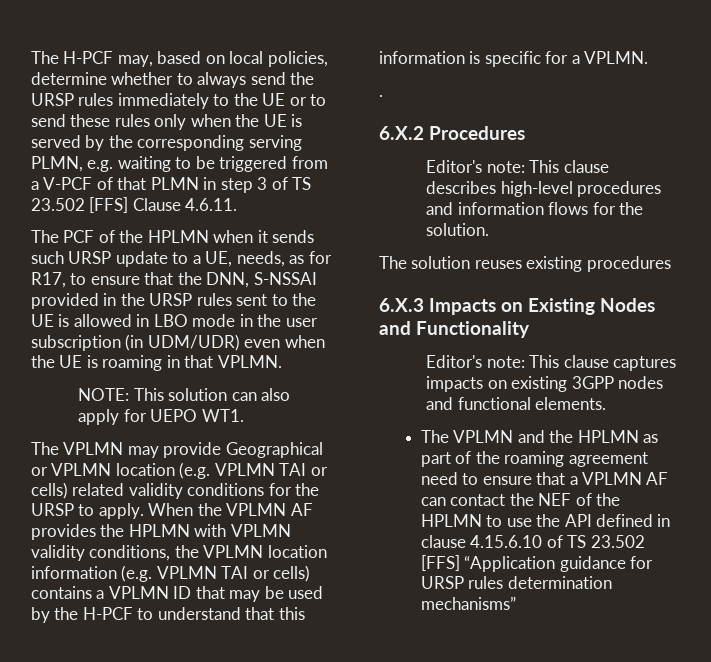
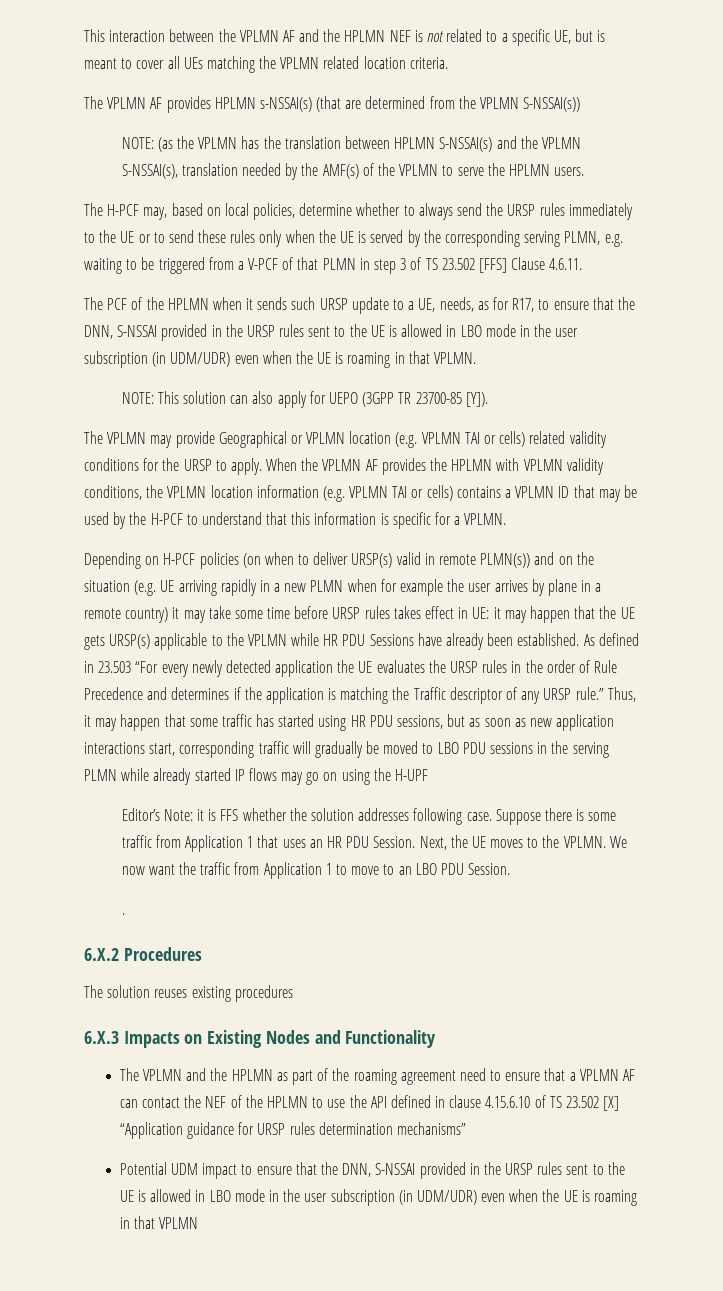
(31, 57) none -> [84,29,606,46] [84,56,448,73] [84,96,581,113] [121,136,581,152] [121,163,585,180] This interaction between the VPLMN AF and the HPLMN NEF is not related to a specific UE, but is meant to cover all UEs matching the VPLMN related location criteria. // The VPLMN AF provides HPLMN s-NSSAI(s) (that are determined from the VPLMN S-NSSAI(s)) // NOTE: (as the VPLMN has the translation between HPLMN S-NSSAI(s) and the VPLMN S-NSSAI(s), translation needed by the AMF(s) of the VPLMN to serve the HPLMN users. //
[201,409,244,422] WT1. -> [362,392,488,407] (3GPP TR 23700-85 [Y]).
[379,95,383,97] [379,126,525,140] [426,160,609,173] [426,181,662,197] [426,202,643,215] [426,223,490,236] . // 6.X.2 Procedures // Editor's note: This clause describes high-level procedures and information flows for the solution. -> [84,552,594,569] [84,579,602,596] [84,606,635,623] [84,633,639,650] [84,660,618,677] [84,687,636,704] [84,714,615,731] [84,741,609,758] [84,768,429,785] [121,808,617,825] [121,835,627,852] [121,862,511,879] [121,913,125,915] [84,947,202,961] Depending on H-PCF policies (on when to deliver URSP(s) valid in remote PLMN(s)) and on the situation (e.g. UE arriving rapidly in a new PLMN when for example the user arrives by plane in a remote country) it may take some time before URSP rules takes effect in UE: it may happen that the UE gets URSP(s) applicable to the VPLMN while HR PDU Sessions have already been established. As defined in 23.503 “For every newly detected application the UE evaluates the URSP rules in the order of Rule Precedence and determines if the application is matching the Traffic descriptor of any URSP rule.” Thus, it may happen that some traffic has started using HR PDU sessions, but as soon as new application interactions start, corresponding traffic will gradually be moved to LBO PDU sessions in the serving PLMN while already started IP flows may go on using the H-UPF // Editor’s Note: it is FFS whether the solution addresses following case. Suppose there is some traffic from Application 1 that uses an HR PDU Session. Next, the UE moves to the VPLMN. We now want the traffic from Application 1 to move to an LBO PDU Session. // . // 6.X.2 Procedures
[426,355,676,371] [426,376,663,392] [426,397,607,410] // Editor's note: This clause captures impacts on existing 3GPP nodes and functional elements. -> (437, 1039) none
[420,555,460,571] [FFS] -> [603,1096,620,1111] [X]
(516, 603) none -> [119,1162,625,1179] [119,1189,638,1206] [119,1216,199,1229] // Potential UDM impact to ensure that the DNN, S-NSSAI provided in the URSP rules sent to the UE is allowed in LBO mode in the user subscription (in UDM/UDR) even when the UE is roaming in that VPLMN

